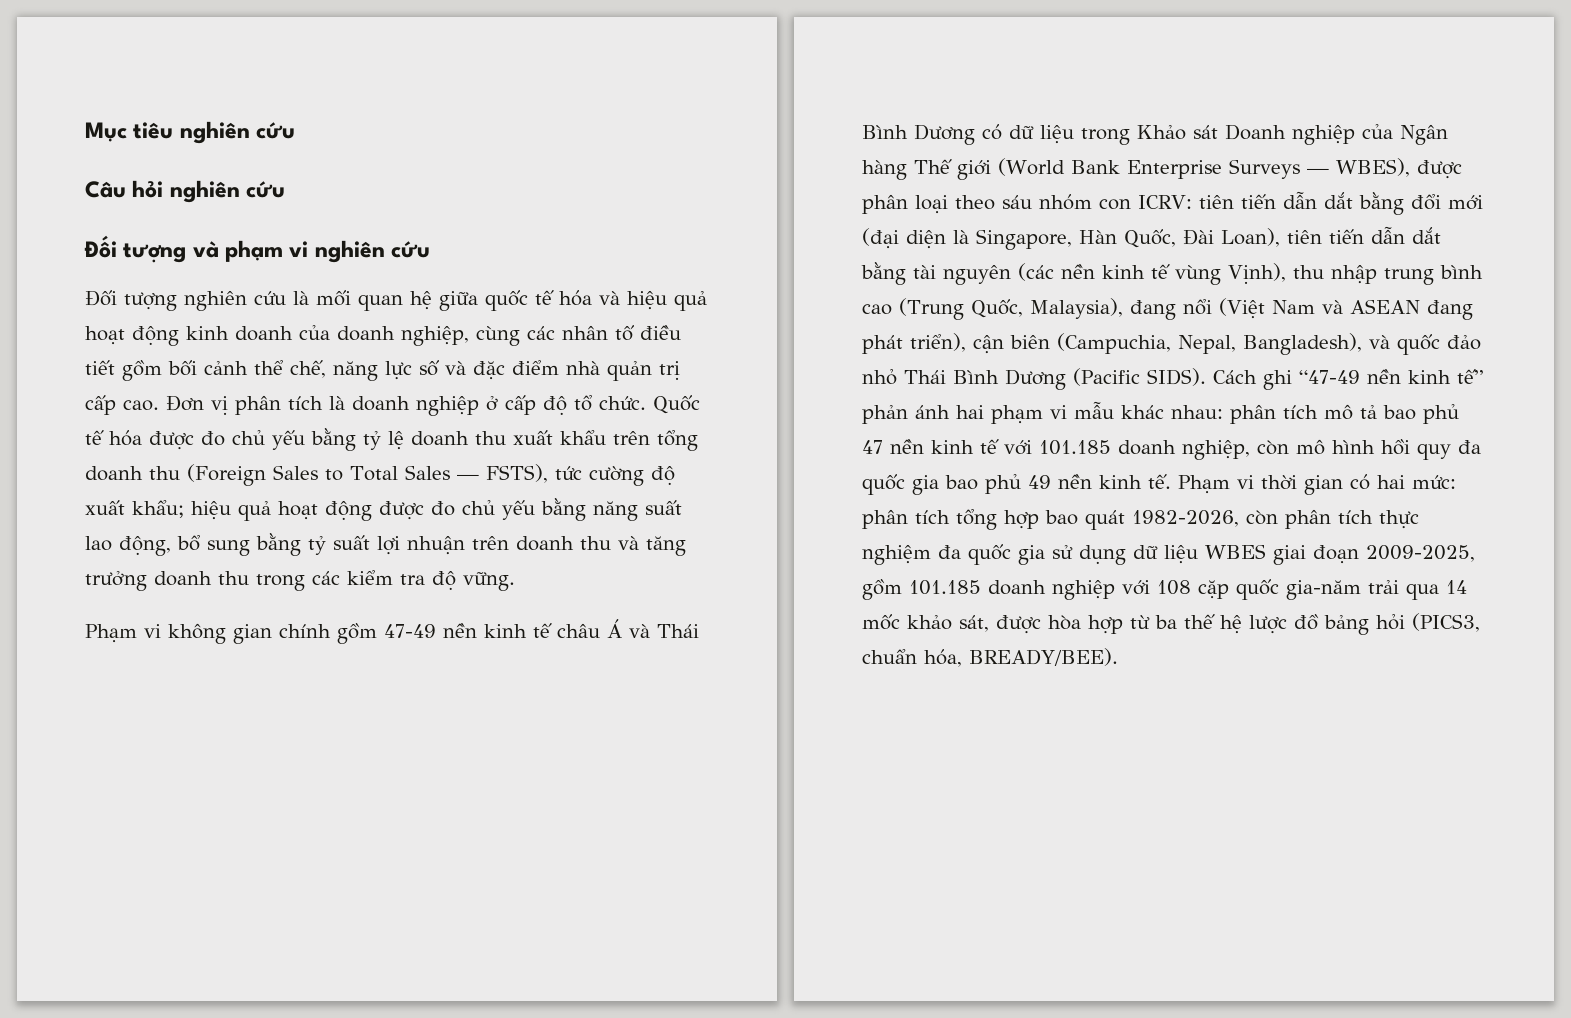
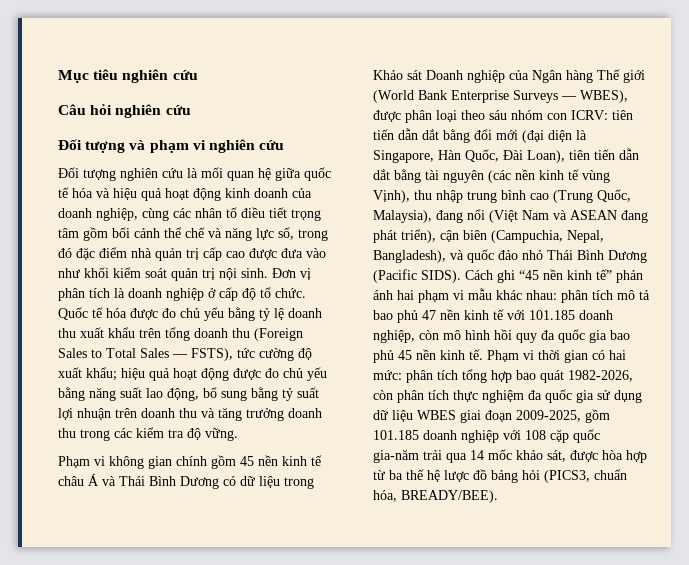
(115, 367) none -> [291,209,321,221] [58,228,79,238] trọng tâm
[290,360,466,381] chế, năng lực số và -> [185,227,328,241] [58,248,72,258] chế và năng lực số, trong đó
[123,400,159,411] cao. -> [226,248,326,260] [58,267,268,281] cao được đưa vào như khối kiểm soát quản trị nội sinh.
[384,624,436,638] 47-49 -> [240,456,254,466] 45
[1298,370,1360,384] “47-49 -> [519,270,539,280] “45
[1028,475,1051,489] 49 -> [398,350,412,360] 45

